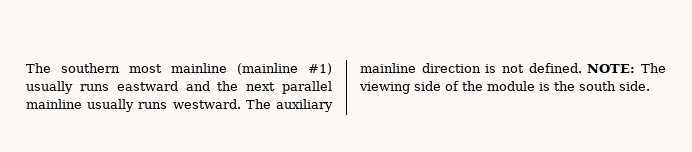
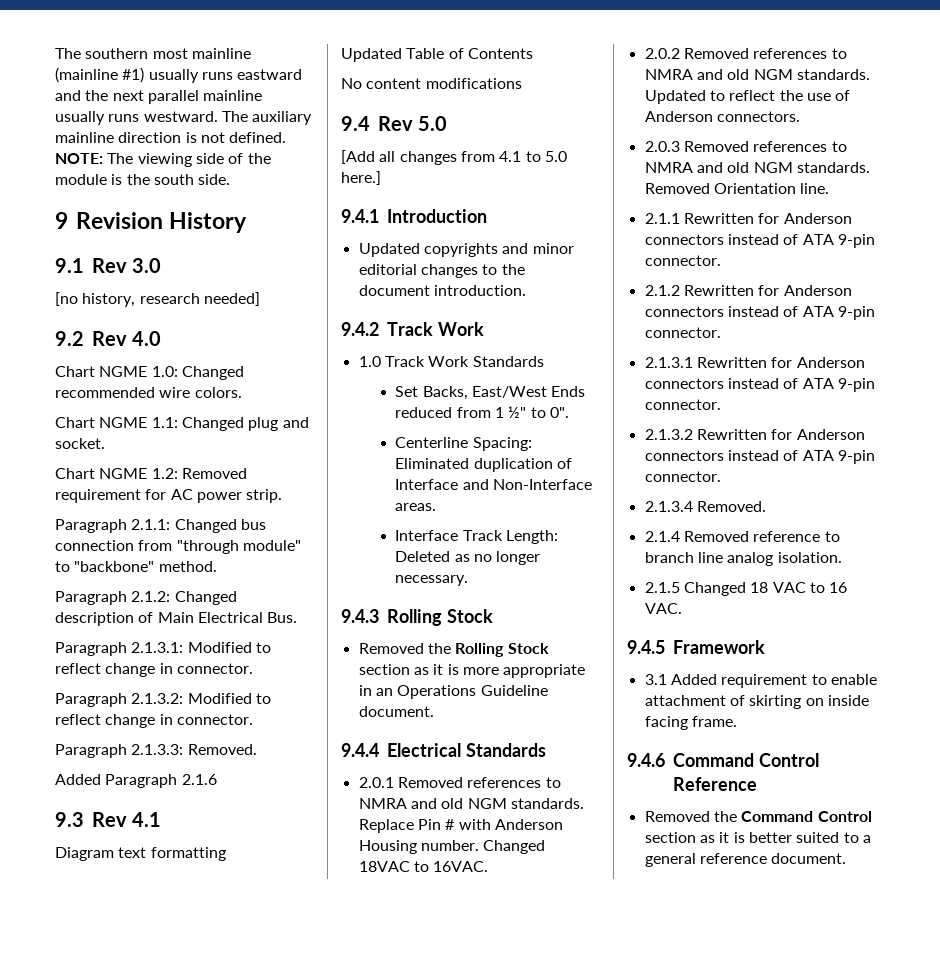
(650, 86) none -> [55,212,248,233] [55,258,162,273] [55,292,260,307] [55,331,162,346] [55,366,244,380] [55,387,242,398] [55,417,309,431] [55,438,105,449] [55,468,247,479] [55,489,283,503] [55,519,266,533] [55,540,301,554] [55,561,217,572] [55,591,237,605] [55,612,298,626] [55,642,271,656] [55,663,253,677] [55,693,271,707] [55,714,253,728] [55,744,257,758] [55,774,217,788] [55,812,162,827] [55,847,226,861] [341,48,533,62] [341,78,522,89] [341,116,448,131] [341,150,567,165] [341,171,381,185] [341,209,487,223] [358,243,574,257] [358,264,525,278] [358,285,526,296] [341,322,484,336] [358,356,544,367] [395,386,586,400] [395,406,570,418] [395,437,532,451] [395,458,573,472] [395,479,593,490] [395,503,437,511] [395,530,559,544] [395,551,541,565] [395,575,469,586] [341,609,493,626] [358,643,549,657] [358,664,586,678] [358,685,548,699] [358,706,434,717] [341,743,546,757] [358,777,561,788] [358,798,584,809] [358,819,563,833] [358,840,546,854] [358,861,489,872] [644,48,847,59] [644,69,870,80] [644,90,851,104] [644,111,800,122] [644,141,847,152] [644,162,870,173] [644,183,830,194] [644,213,852,224] [644,234,875,248] [644,255,721,266] [644,285,852,296] [644,306,875,320] [644,327,721,338] [644,357,865,368] [644,378,875,392] [644,399,721,410] [644,429,865,440] [644,450,875,464] [644,471,721,482] [644,501,766,512] [644,531,840,542] [644,552,842,566] [644,582,848,596] [644,603,682,614] [627,640,765,654] [644,674,877,688] [644,695,869,709] [644,716,737,730] [627,753,819,767] [673,777,757,791] [644,811,872,822] [644,832,871,843] [644,853,847,867] // 9 Revision History // 9.1 Rev 3.0 // [no history, research needed] // 9.2 Rev 4.0 // Chart NGME 1.0: Changed recommended wire colors. // Chart NGME 1.1: Changed plug and socket. // Chart NGME 1.2: Removed requirement for AC power strip. // Paragraph 2.1.1: Changed bus connection from "through module" to "backbone" method. // Paragraph 2.1.2: Changed description of Main Electrical Bus. // Paragraph 2.1.3.1: Modified to reflect change in connector. // Paragraph 2.1.3.2: Modified to reflect change in connector. // Paragraph 2.1.3.3: Removed. // Added Paragraph 2.1.6 // 9.3 Rev 4.1 // Diagram text formatting // Updated Table of Contents // No content modifications // 9.4 Rev 5.0 // [Add all changes from 4.1 to 5.0 here.] // 9.4.1 Introduction // Updated copyrights and minor editorial changes to the document introduction. // 9.4.2 Track Work // 1.0 Track Work Standards // Set Backs, East/West Ends reduced from 1 ½" to 0". // Centerline Spacing: Eliminated duplication of Interface and Non-Interface areas. // Interface Track Length: Deleted as no longer necessary. // 9.4.3 Rolling Stock // Removed the Rolling Stock section as it is more appropriate in an Operations Guideline document. // 9.4.4 Electrical Standards // 2.0.1 Removed references to NMRA and old NGM standards. Replace Pin # with Anderson Housing number. Changed 18VAC to 16VAC. // 2.0.2 Removed references to NMRA and old NGM standards. Updated to reflect the use of Anderson connectors. // 2.0.3 Removed references to NMRA and old NGM standards. Removed Orientation line. // 2.1.1 Rewritten for Anderson connectors instead of ATA 9-pin connector. // 2.1.2 Rewritten for Anderson connectors instead of ATA 9-pin connector. // 2.1.3.1 Rewritten for Anderson connectors instead of ATA 9-pin connector. // 2.1.3.2 Rewritten for Anderson connectors instead of ATA 9-pin connector. // 2.1.3.4 Removed. // 2.1.4 Removed reference to branch line analog isolation. // 2.1.5 Changed 18 VAC to 16 VAC. // 9.4.5 Framework // 3.1 Added requirement to enable attachment of skirting on inside facing frame. // 9.4.6 Command Control Reference // Removed the Command Control section as it is better suited to a general reference document.

